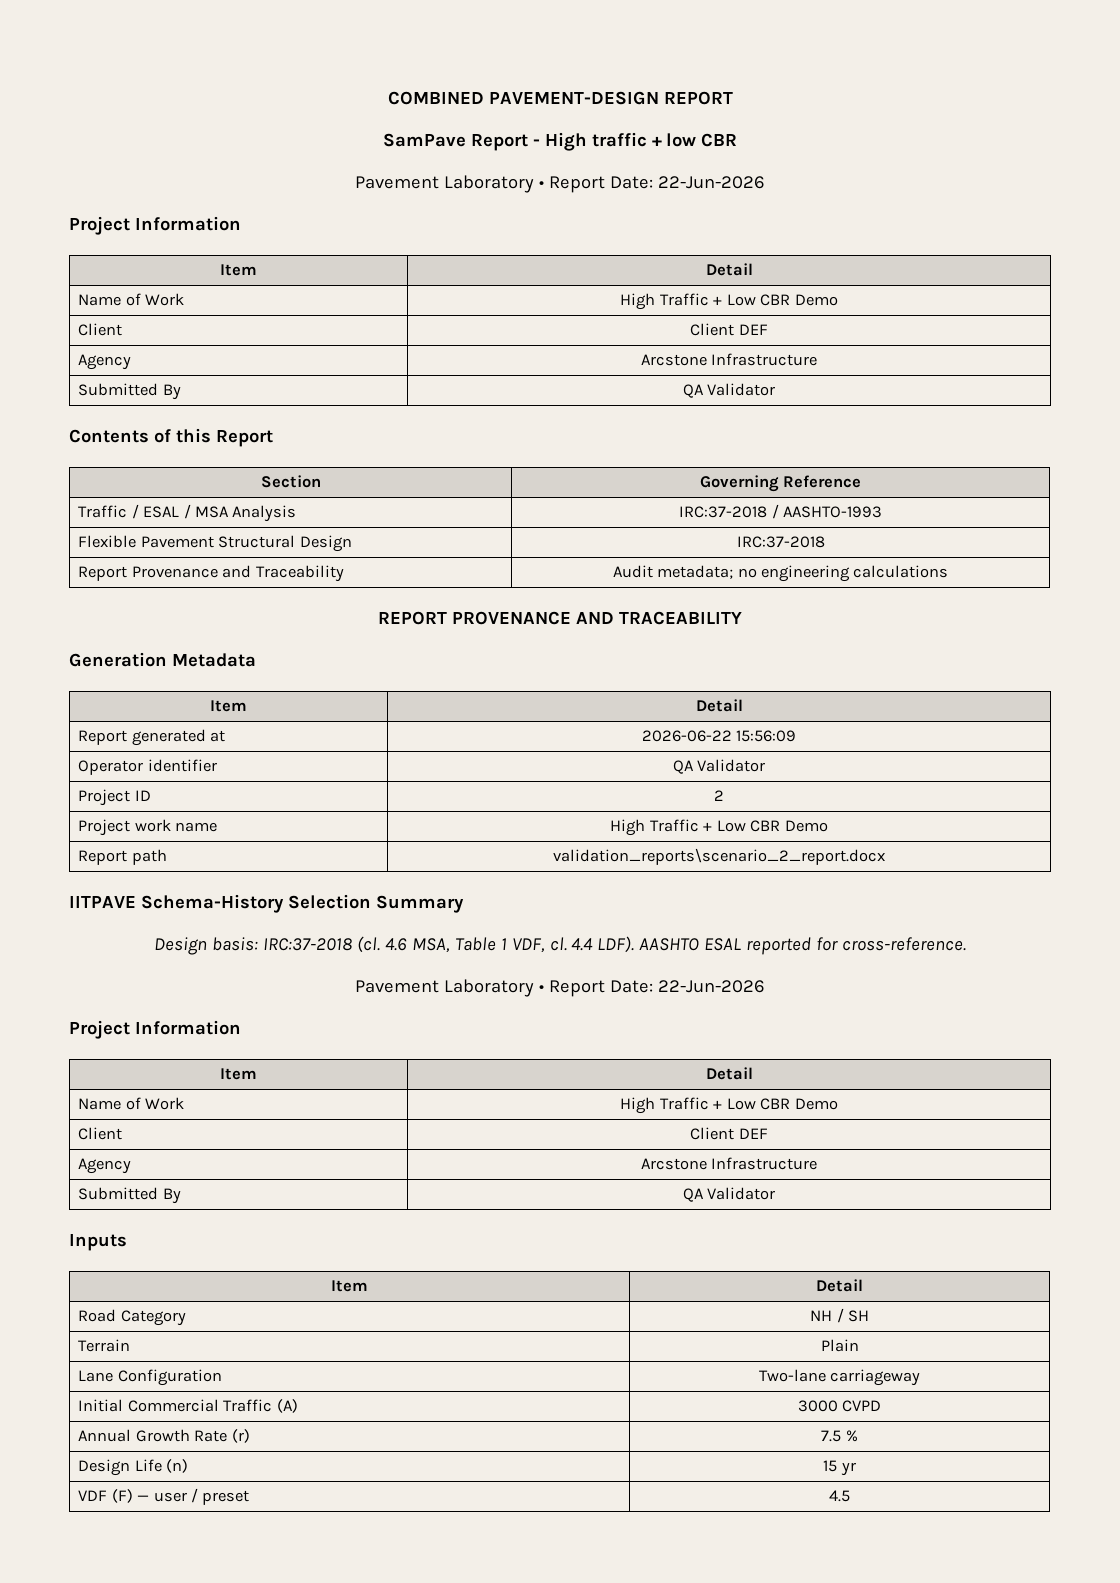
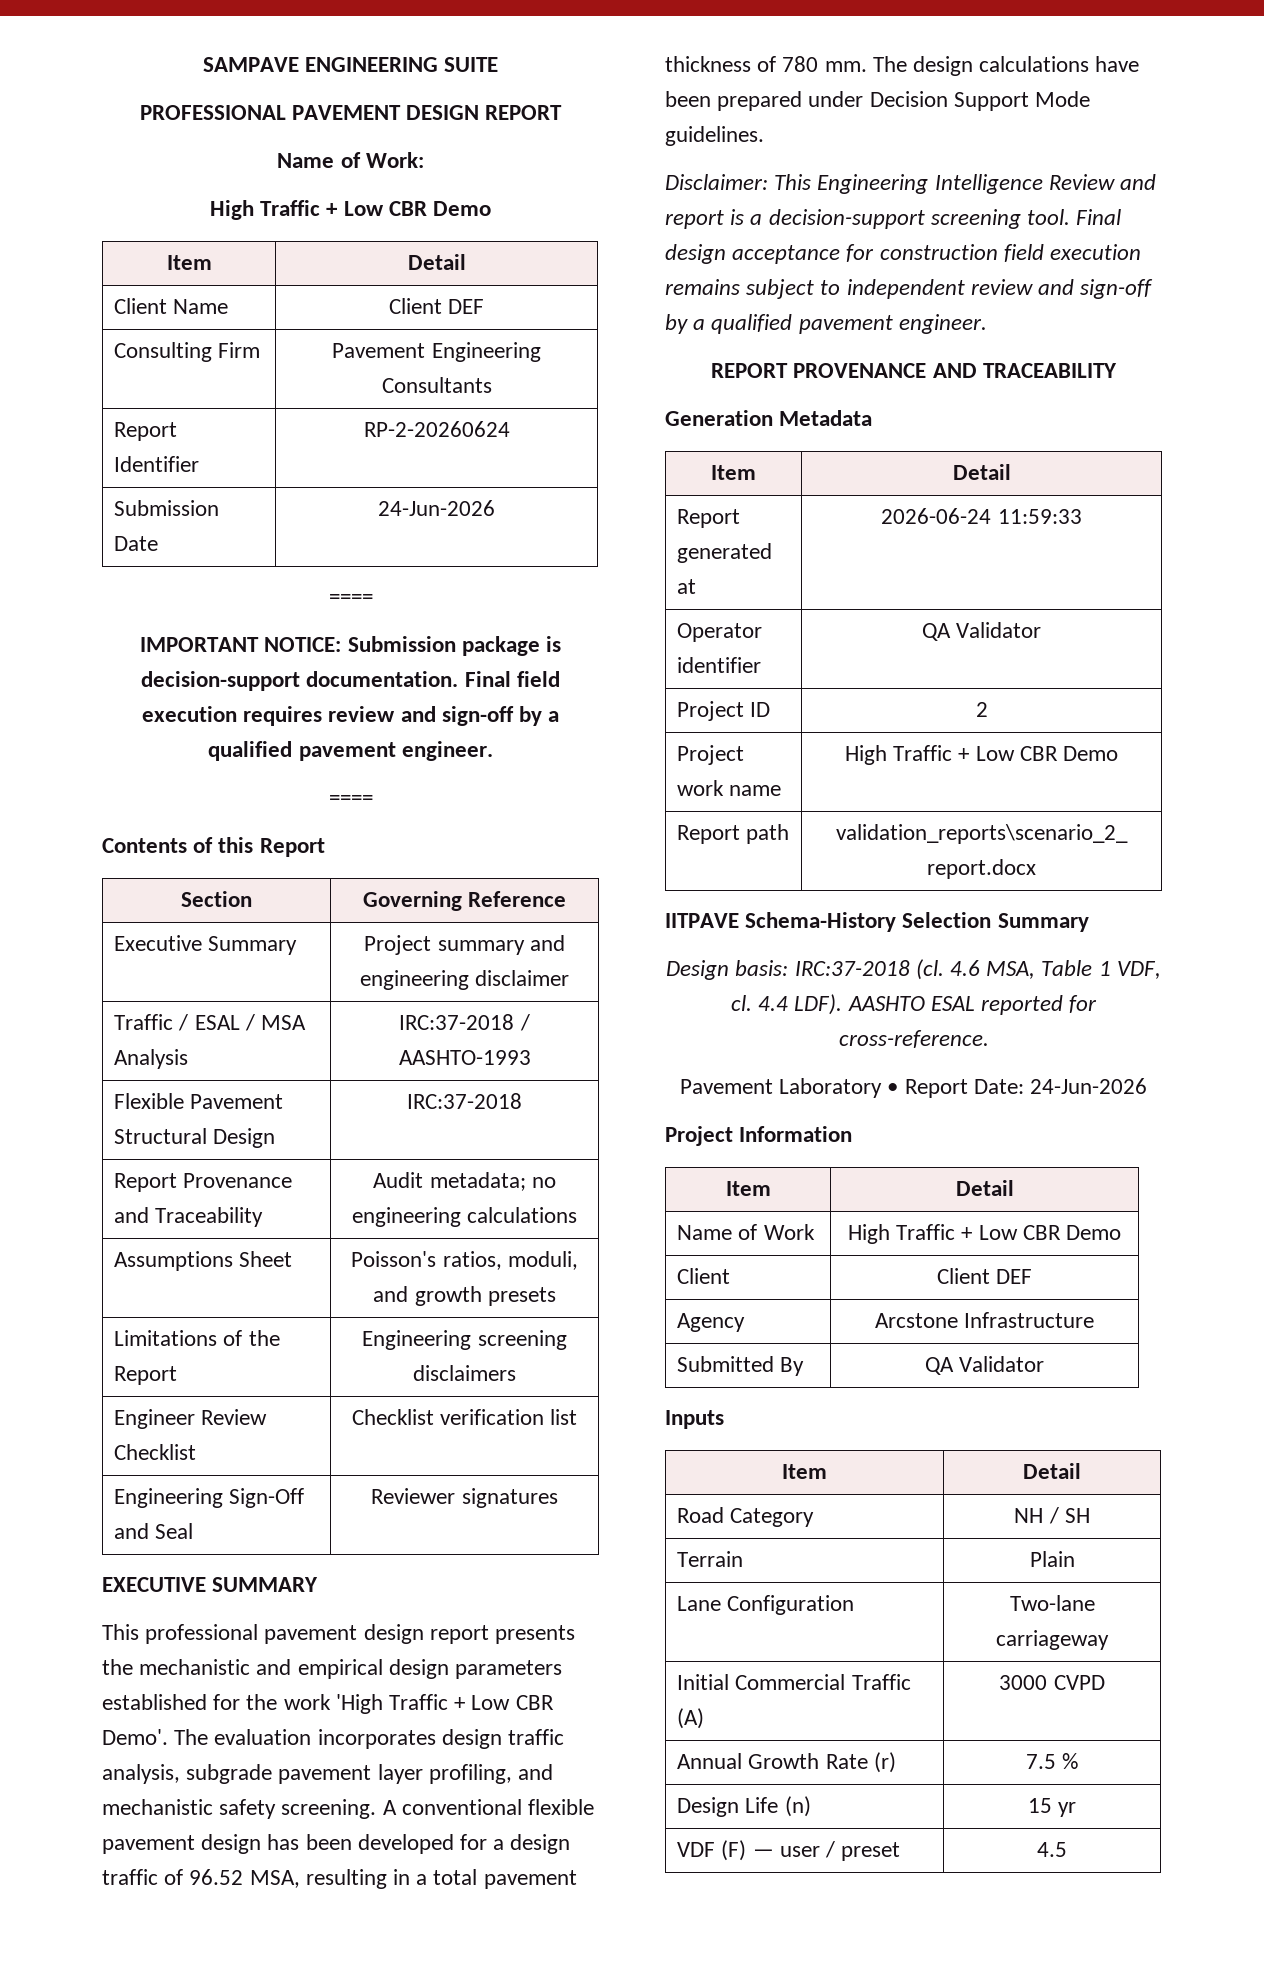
[387,91,733,105] [382,132,738,151] [355,175,765,193] [69,216,241,235] [220,264,257,276] [705,263,753,276] [78,293,185,306] [620,293,838,310] [78,323,123,336] [690,323,768,336] [78,354,132,370] [640,353,818,366] [78,383,181,400] [682,383,776,398] COMBINED PAVEMENT-DESIGN REPORT // SamPave Report - High traffic + low CBR // Pavement Laboratory • Report Date: 22-Jun-2026 // Project Information // Item | Detail // Name of Work | High Traffic + Low CBR Demo // Client | Client DEF // Agency | Arcstone Infrastructure // Submitted By | QA Validator -> [202,57,499,72] [139,105,563,120] [277,152,424,168] [209,200,492,220] [166,255,212,270] [407,254,466,270] [114,298,229,314] [388,298,485,314] [114,342,261,362] [332,342,541,362] [381,377,492,393] [114,422,178,441] [114,456,200,472] [363,421,510,437] [114,500,220,516] [114,536,159,551] [378,500,495,516] [328,594,373,604] [140,636,561,656] [141,671,560,691] [141,706,560,726] [208,741,493,761] [328,795,373,805] SAMPAVE ENGINEERING SUITE // PROFESSIONAL PAVEMENT DESIGN REPORT // Name of Work: // High Traffic + Low CBR Demo // Item | Detail // Client Name | Client DEF // Consulting Firm | Pavement Engineering Consultants // Report Identifier | RP-2-20260624 // Submission Date | 24-Jun-2026 // ==== // IMPORTANT NOTICE: Submission package is decision-support documentation. Final field execution requires review and sign-off by a qualified pavement engineer. // ====
(862, 481) none -> [114,935,298,955] [364,935,565,955] [359,970,570,990] // Executive Summary | Project summary and engineering disclaimer
(949, 571) none -> [114,1251,293,1271] [351,1251,578,1270] [373,1286,556,1306] [114,1330,280,1346] [114,1366,178,1385] [362,1330,567,1350] [413,1365,516,1381] [114,1409,268,1429] [114,1444,197,1460] [351,1409,578,1425] [114,1488,305,1508] [114,1523,194,1539] [371,1488,558,1508] [102,1577,319,1592] [102,1624,576,1644] [102,1659,563,1679] [102,1694,554,1714] [102,1729,565,1749] [102,1764,554,1784] [102,1799,595,1819] [102,1834,571,1854] [102,1869,577,1889] [665,56,1140,76] [665,91,1091,111] [665,126,764,146] [665,174,1157,194] [665,209,1122,229] [665,244,1142,264] [665,279,1154,299] [665,314,987,334] // Assumptions Sheet | Poisson's ratios, moduli, and growth presets // Limitations of the Report | Engineering screening disclaimers // Engineer Review Checklist | Checklist verification list // Engineering Sign-Off and Seal | Reviewer signatures // EXECUTIVE SUMMARY // This professional pavement design report presents the mechanistic and empirical design parameters established for the work 'High Traffic + Low CBR Demo'. The evaluation incorporates design traffic analysis, subgrade pavement layer profiling, and mechanistic safety screening. A conventional flexible pavement design has been developed for a design traffic of 96.52 MSA, resulting in a total pavement thickness of 780 mm. The design calculations have been prepared under Decision Support Mode guidelines. // Disclaimer: This Engineering Intelligence Review and report is a decision-support screening tool. Final design acceptance for construction field execution remains subject to independent review and sign-off by a qualified pavement engineer.
[641,730,797,742] 2026-06-22 15:56:09 -> [881,508,1082,524] 2026-06-24 11:59:33
[657,980,765,993] 22-Jun-2026 -> [1030,1078,1148,1094] 24-Jun-2026

